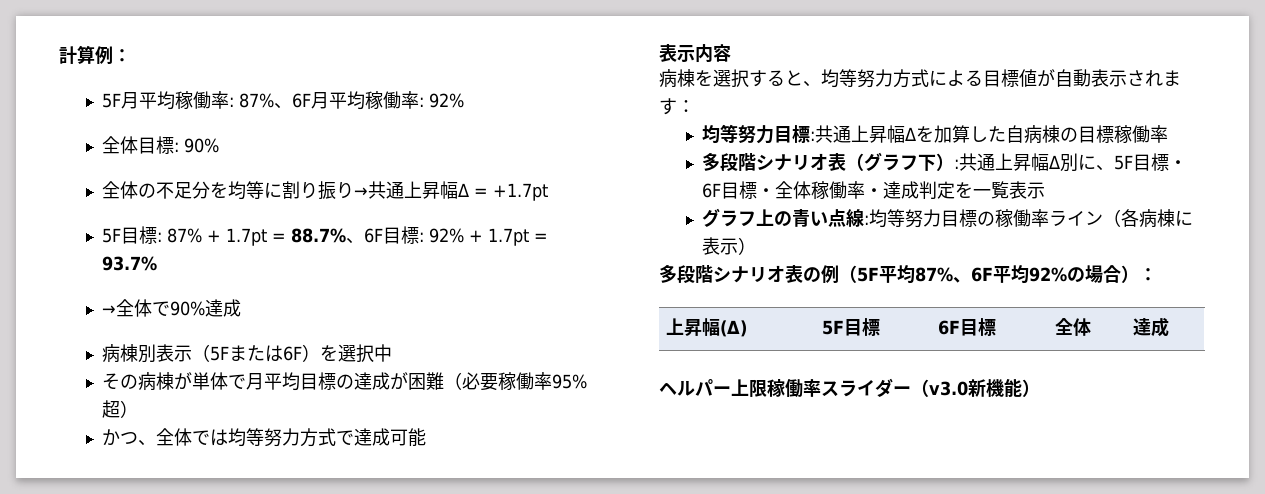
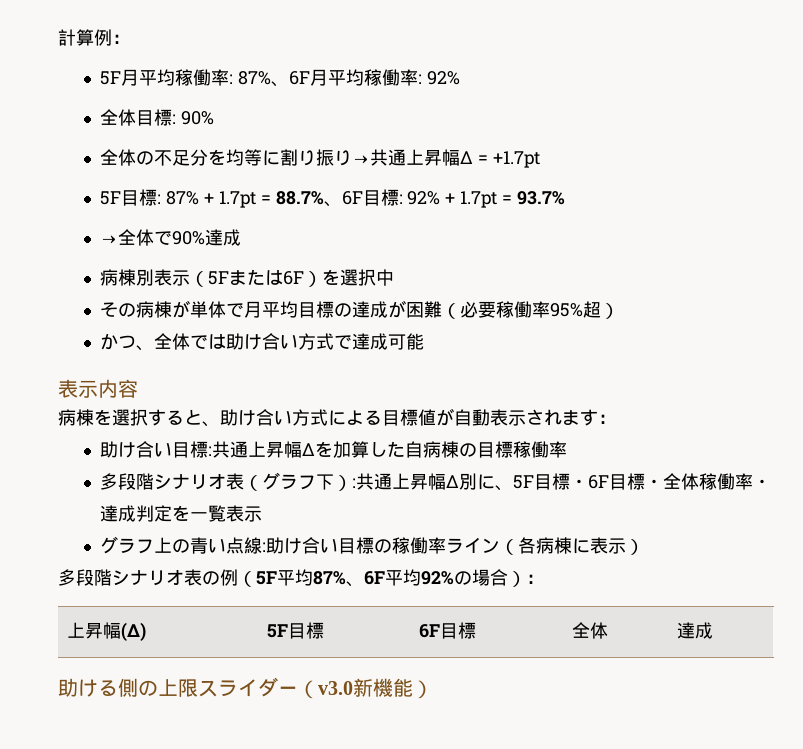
[228,428,301,447] 均等努力 -> [226,333,299,350] 助け合い
[821,69,893,88] 均等努力 -> [220,409,292,426] 助け合い
[702,124,775,144] 均等努力 -> [100,441,173,458] 助け合い
[869,209,942,228] 均等努力 -> [266,537,339,554] 助け合い
[659,379,821,398] ヘルパー上限稼働率 -> [58,678,198,697] 助ける側の上限

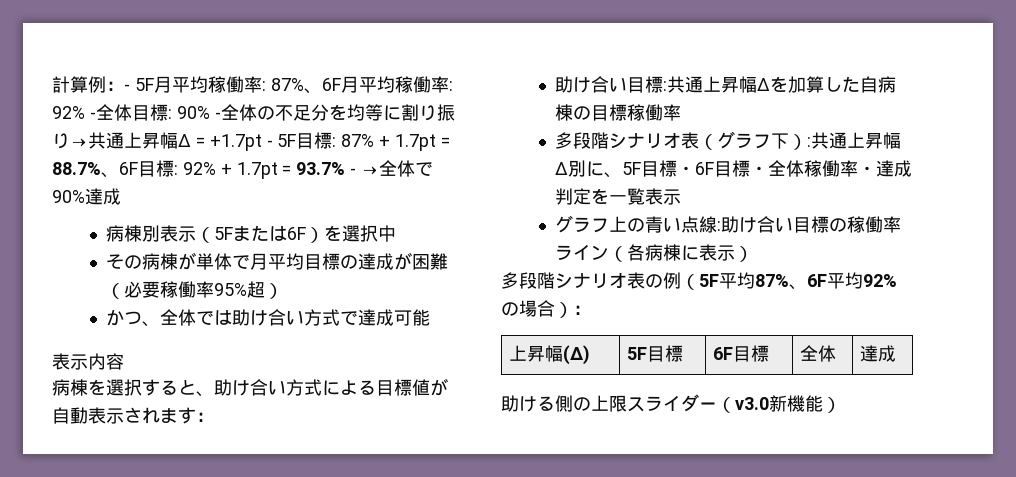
(130, 39) // -> [124,84,130,91] -
(460, 78) // -> [89,112,96,119] -
(215, 118) // -> [214,112,221,119] -
(540, 159) // -> [266,140,273,147] -
(565, 198) // -> [350,168,357,175] -

